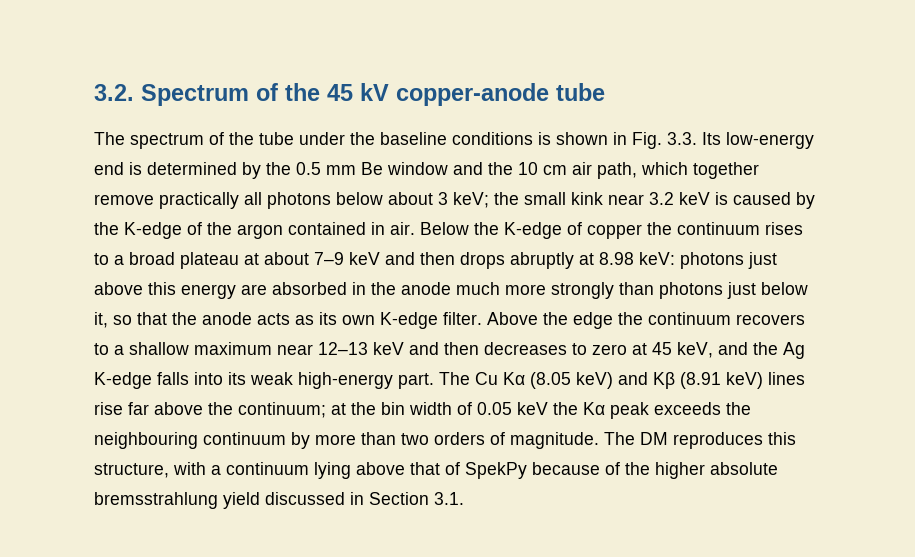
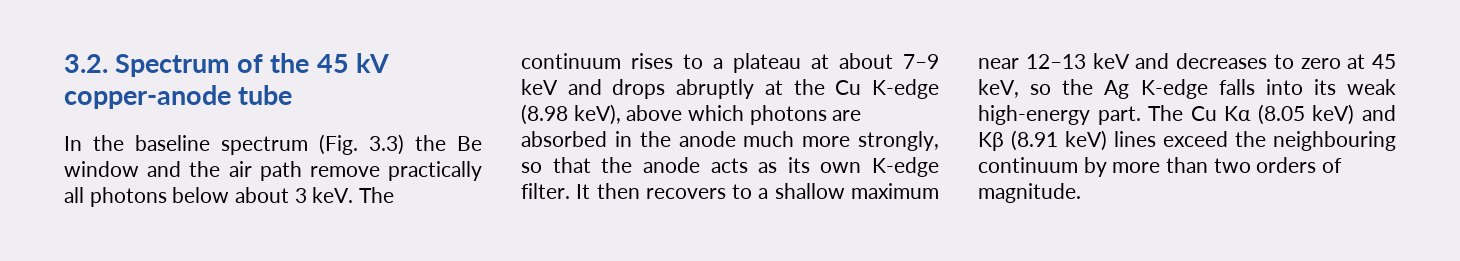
[94,132,814,149] [94,162,759,179] The spectrum of the tube under the baseline conditions is shown in Fig. 3.3. Its low-energy end is determined by the 0.5 mm Be window and the 10 cm air path, which together -> [64,134,482,155] [64,161,302,181] In the baseline spectrum (Fig. 3.3) the Be window and the air path
[453,192,815,209] [94,222,672,239] keV; the small kink near 3.2 keV is caused by the K-edge of the argon contained in air. Below the K-edge of copper the -> [312,187,395,203] keV. The
[129,252,175,265] broad -> (723, 63) none
[420,252,455,265] then -> (602, 87) none
[599,252,777,269] [94,282,236,299] 8.98 keV: photons just above this energy -> [793,79,939,99] [521,104,827,125] the Cu K-edge (8.98 keV), above which photons
[551,282,808,299] [94,312,108,328] strongly than photons just below it, -> [858,131,939,151] strongly,
[487,312,731,329] Above the edge the continuum -> [576,183,640,199] It then
[444,342,479,355] then -> (1170, 61) none
[718,342,748,355] and -> [1030,84,1052,95] so
[94,402,721,419] rise far above the continuum; at the bin width of 0.05 keV the Kα peak exceeds -> [1163,131,1228,147] exceed
[604,432,796,449] [94,462,778,479] [94,492,464,509] The DM reproduces this structure, with a continuum lying above that of SpekPy because of the higher absolute bremsstrahlung yield discussed in Section 3.1. -> (1081, 193) none

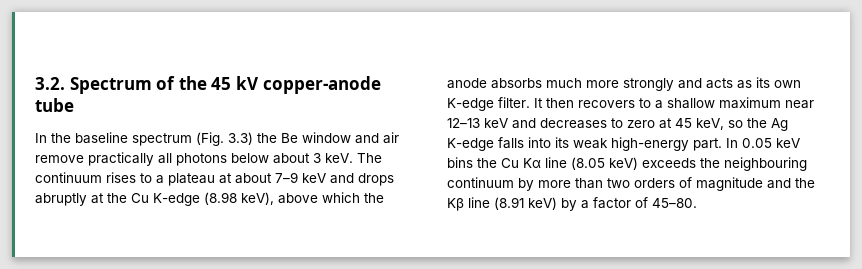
[189,161,302,181] the air path -> [383,132,399,144] air
[749,105,862,125] [521,131,736,147] photons are absorbed in the anode -> [364,193,384,203] [447,78,542,89] the anode absorbs
[858,131,939,151] [521,157,700,173] strongly, so that the anode -> [623,78,702,91] strongly and
[1148,105,1184,121] The -> [726,138,800,148] [447,157,497,168] In 0.05 keV bins the
(1252, 113) none -> [545,157,567,168] line
[1362,105,1396,121] [978,130,1228,151] and Kβ (8.91 keV) lines exceed -> [642,158,696,168] exceeds
[978,183,1081,203] magnitude. -> [696,177,815,191] [447,197,697,211] magnitude and the Kβ line (8.91 keV) by a factor of 45–80.

